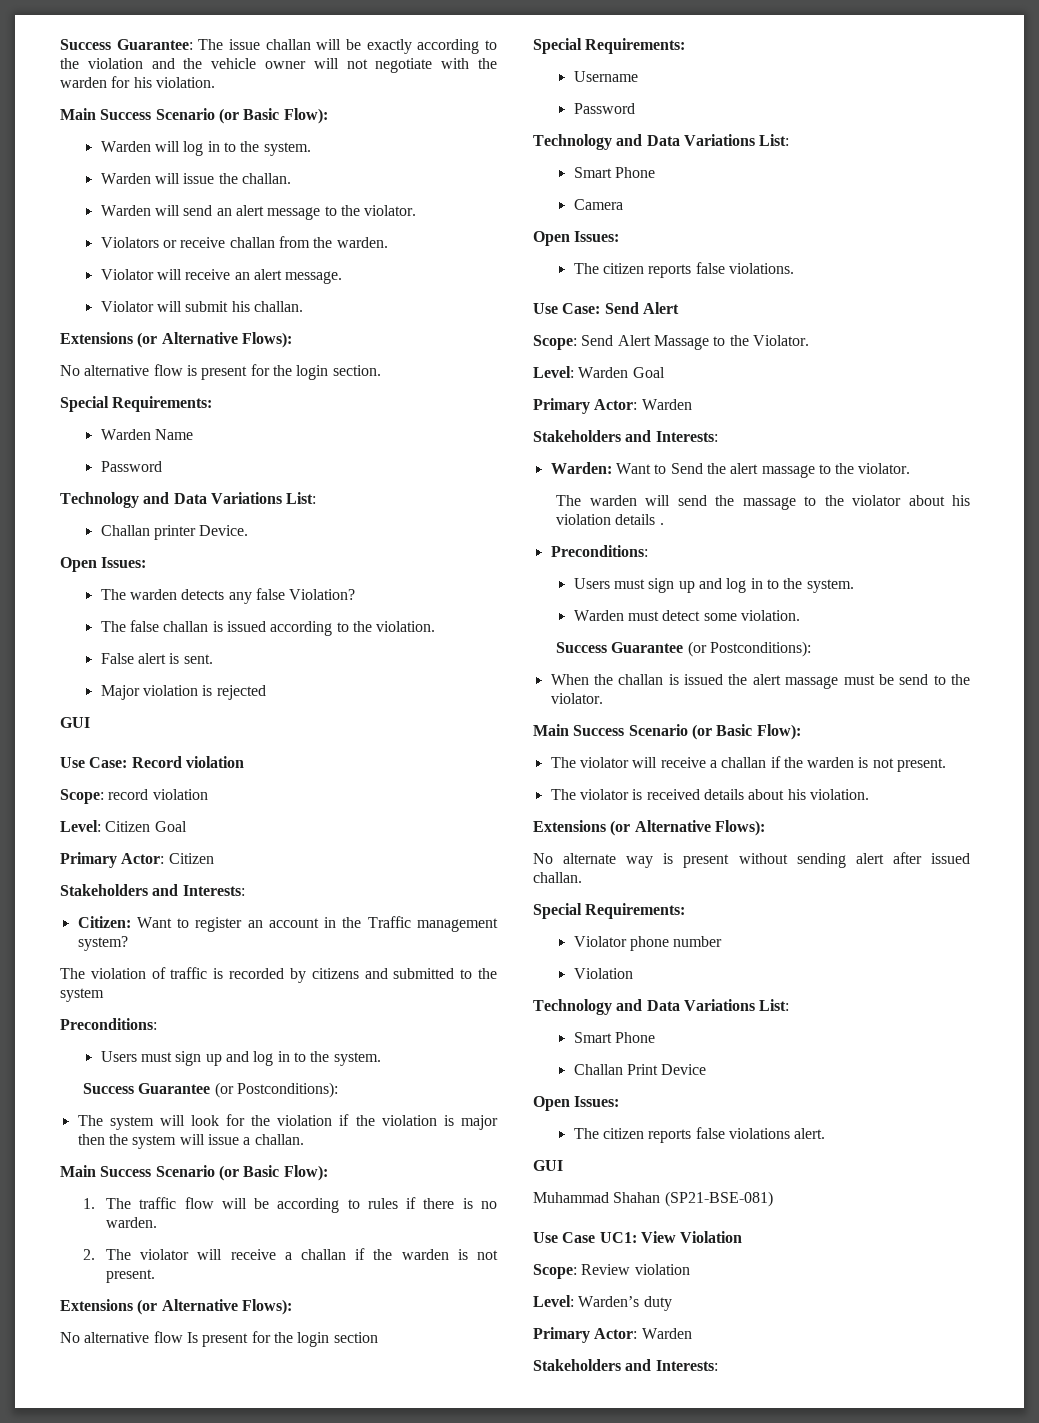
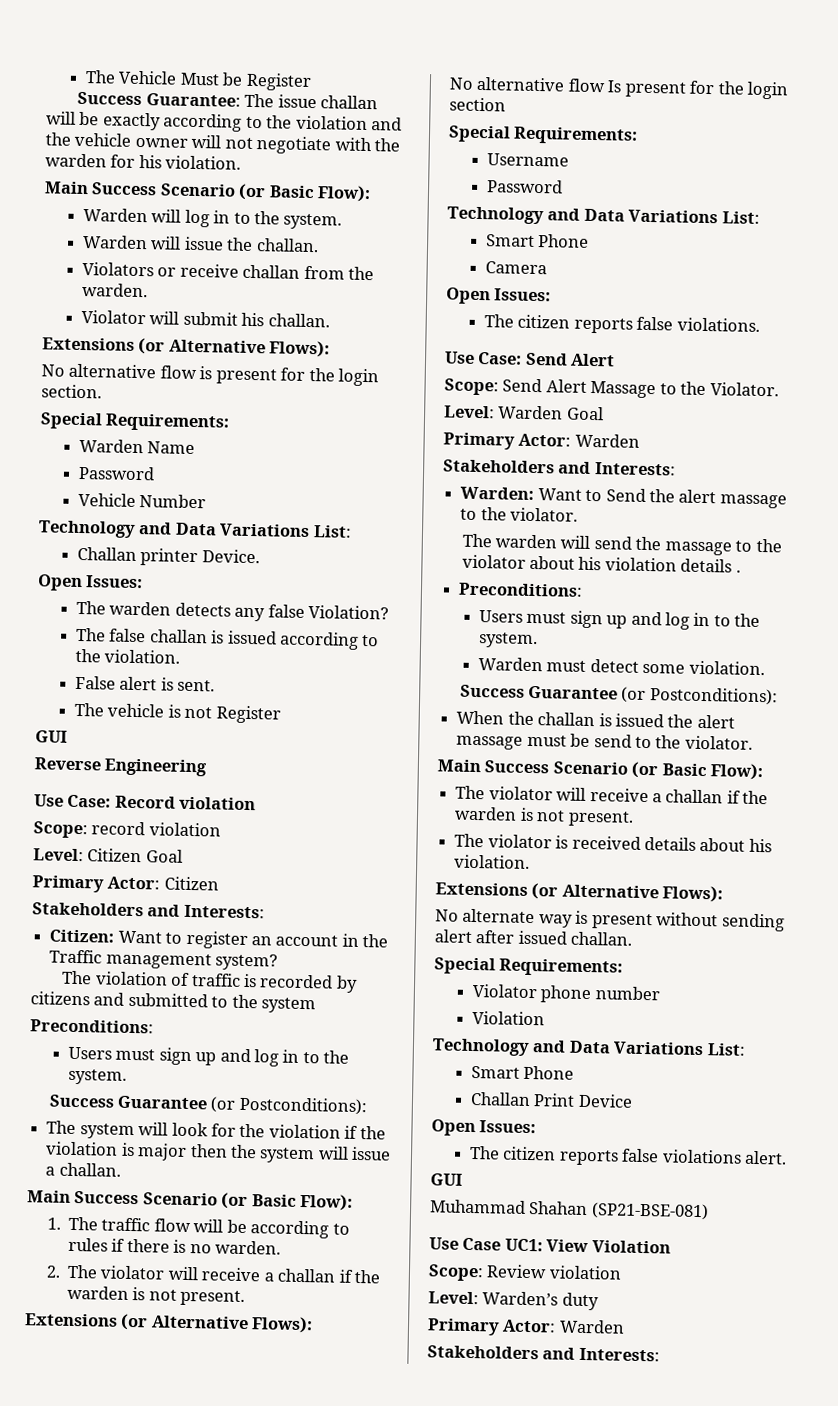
(60, 44) none -> [84,70,312,91] The Vehicle Must be Register //
[100,205,417,220] // Warden will send an alert message to the violator. -> (319, 245) none
[100,269,343,284] // Violator will receive an alert message. -> (148, 290) none
(162, 466) none -> [77,492,207,509] // Vehicle Number
[100,685,266,700] [60,717,90,728] Major violation is rejected // GUI -> [73,702,281,724] [35,730,68,743] [34,757,208,777] The vehicle is not Register // GUI // Reverse Engineering

